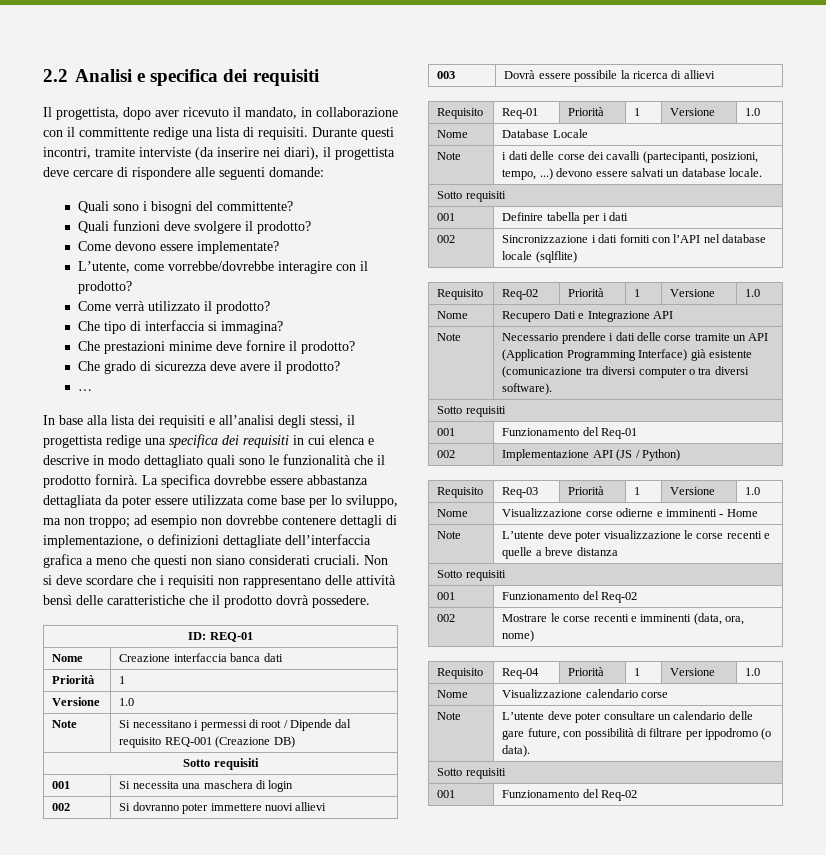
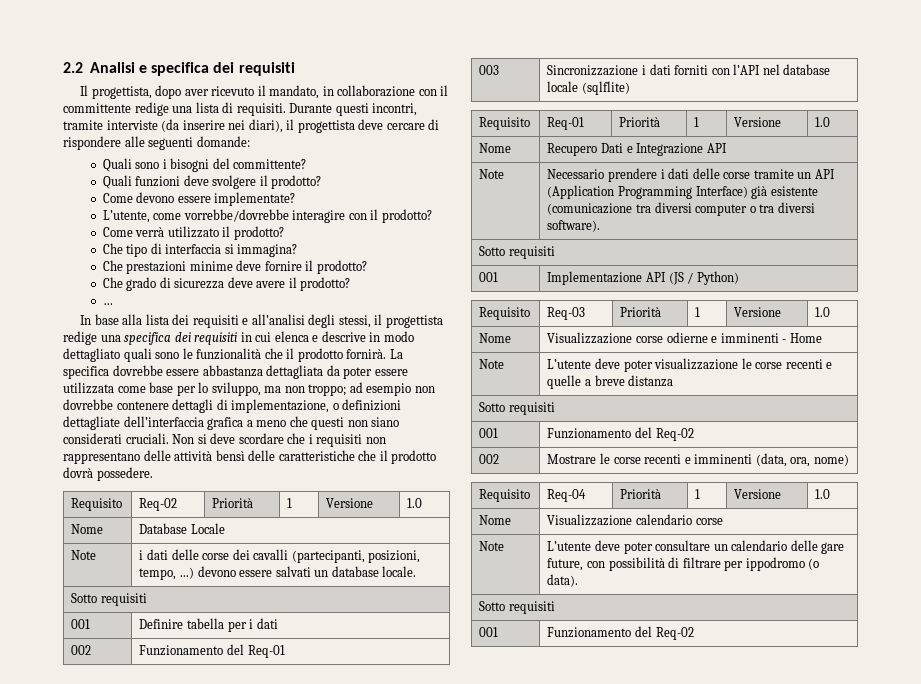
[188,632,253,642] [52,654,84,662] [119,653,283,662] [52,675,96,684] [119,676,126,684] [52,697,101,706] [119,698,135,706] [52,720,78,728] [119,719,352,731] [119,736,295,748] [183,758,259,770] [52,781,71,789] [119,780,294,792] [52,803,71,811] [119,802,327,814] [437,71,456,79] [504,70,715,82] [437,108,484,119] [502,108,539,119] // ID: REQ-01 // Nome | Creazione interfaccia banca dati // Priorità | 1 // Versione | 1.0 // Note | Si necessitano i permessi di root / Dipende dal requisito REQ-001 (Creazione DB) // Sotto requisiti // 001 | Si necessita una maschera di login // 002 | Si dovranno poter immettere nuovi allievi // 003 | Dovrà essere possibile la ricerca di allievi // Requisito | Req-01 -> [71,498,123,511] [139,498,178,511] // Requisito | Req-02
(456, 239) none -> [139,644,285,658] [479,65,500,75] | Funzionamento del Req-01 // 003
[502,289,539,300] Req-02 -> [547,117,585,130] Req-01
[502,427,638,439] [437,450,456,458] | Funzionamento del Req-01 // 002 -> (499, 277) none

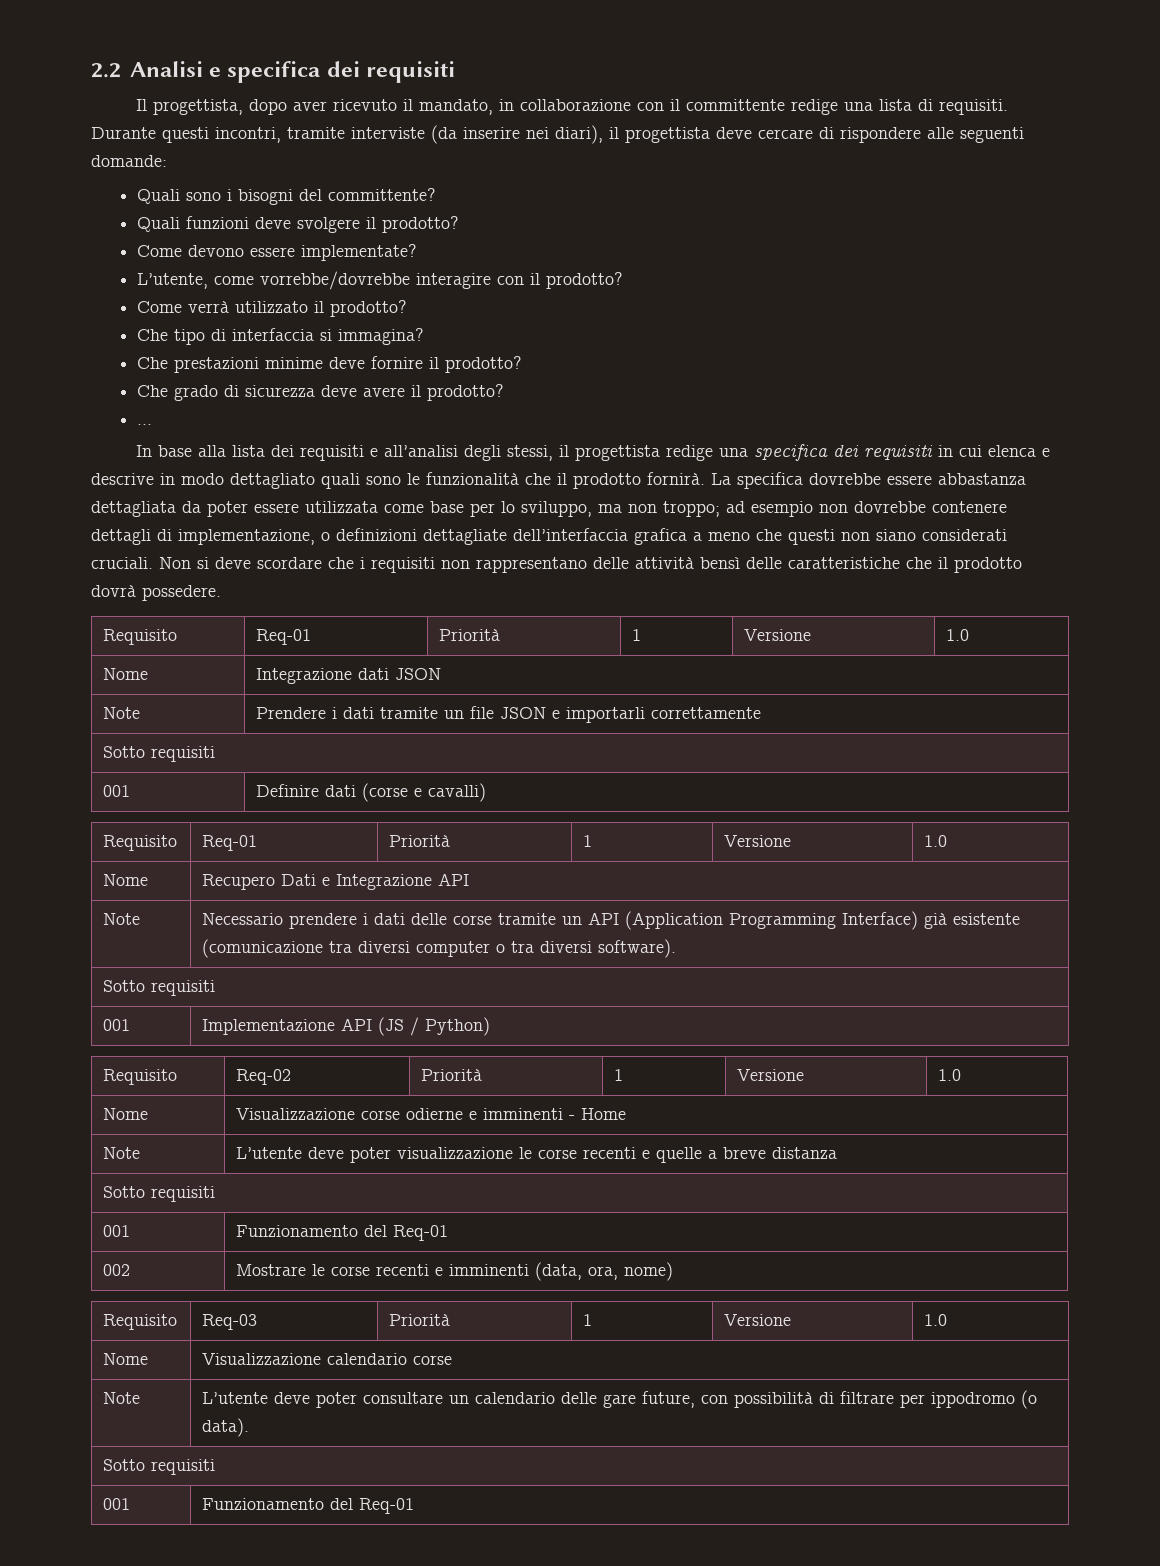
[139,498,178,511] [212,498,254,508] [287,498,293,508] [326,498,374,508] [407,498,423,508] [71,524,104,534] [139,523,226,534] [71,550,97,560] [139,549,421,563] [139,566,417,580] [71,593,148,606] [71,619,91,629] [139,618,278,632] [71,645,92,655] [139,644,285,658] [479,65,500,75] [547,64,831,76] [547,81,631,95] Req-02 | Priorità | 1 | Versione | 1.0 // Nome | Database Locale // Note | i dati delle corse dei cavalli (partecipanti, posizioni, tempo, ...) devono essere salvati un database locale. // Sotto requisiti // 001 | Definire tabella per i dati // 002 | Funzionamento del Req-01 // 003 | Sincronizzazione i dati forniti con l’API nel database locale (sqlflite) -> [256,629,312,645] [439,629,501,641] [632,629,642,641] [744,629,812,641] [946,629,970,641] [103,668,149,680] [256,668,442,684] [103,707,141,719] [256,706,762,723] [103,746,216,762] [103,785,131,797] [256,783,487,802] Req-01 | Priorità | 1 | Versione | 1.0 // Nome | Integrazione dati JSON // Note | Prendere i dati tramite un file JSON e importarli correttamente // Sotto requisiti // 001 | Definire dati (corse e cavalli)
[547,307,586,320] Req-03 -> [236,1069,292,1085] Req-02
[655,428,694,441] Req-02 -> [393,1225,449,1241] Req-01
[547,489,587,502] Req-04 -> [202,1314,258,1330] Req-03
[655,627,694,640] Req-02 -> [359,1498,415,1514] Req-01

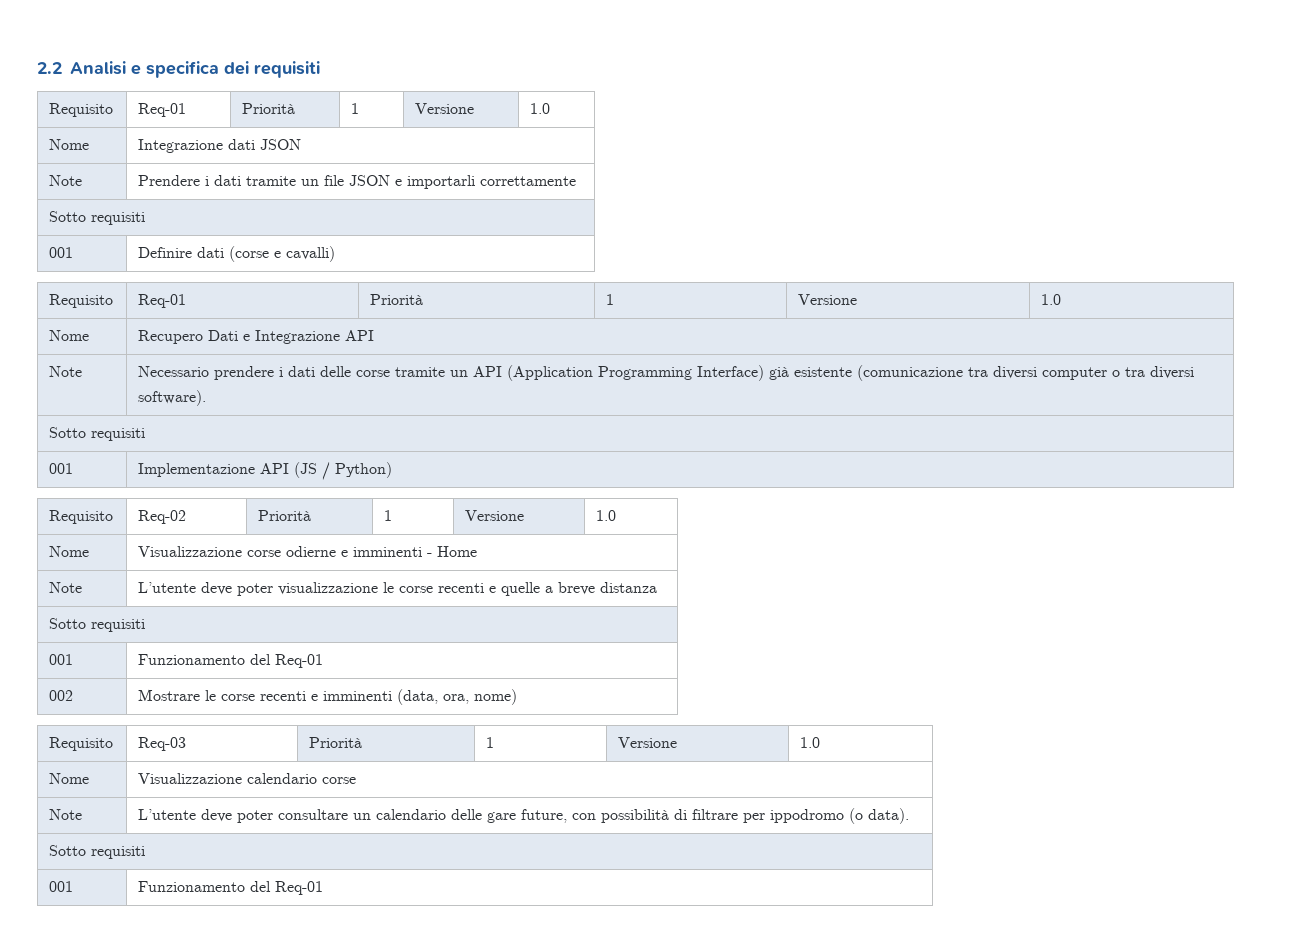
[136,99,1009,115] [91,125,1024,144] [91,155,167,167] [136,188,436,205] [136,216,459,233] [136,244,417,261] [136,271,623,290] [136,300,407,317] [136,328,424,345] [136,356,522,373] [136,384,504,401] [136,424,152,425] [136,444,1051,461] [91,472,1026,489] [91,501,1007,517] [91,528,1007,545] [91,557,1022,573] [91,585,221,601] // Il progettista, dopo aver ricevuto il mandato, in collaborazione con il committente redige una lista di requisiti. Durante questi incontri, tramite interviste (da inserire nei diari), il progettista deve cercare di rispondere alle seguenti domande: // Quali sono i bisogni del committente? // Quali funzioni deve svolgere il prodotto? // Come devono essere implementate? // L’utente, come vorrebbe/dovrebbe interagire con il prodotto? // Come verrà utilizzato il prodotto? // Che tipo di interfaccia si immagina? // Che prestazioni minime deve fornire il prodotto? // Che grado di sicurezza deve avere il prodotto? // … // In base alla lista dei requisiti e all’analisi degli stessi, il progettista redige una specifica dei requisiti in cui elenca e descrive in modo dettagliato quali sono le funzionalità che il prodotto fornirà. La specifica dovrebbe essere abbastanza dettagliata da poter essere utilizzata come base per lo sviluppo, ma non troppo; ad esempio non dovrebbe contenere dettagli di implementazione, o definizioni dettagliate dell’interfaccia grafica a meno che questi non siano considerati cruciali. Non si deve scordare che i requisiti non rappresentano delle attività bensì delle caratteristiche che il prodotto dovrà possedere. -> (320, 69) none

